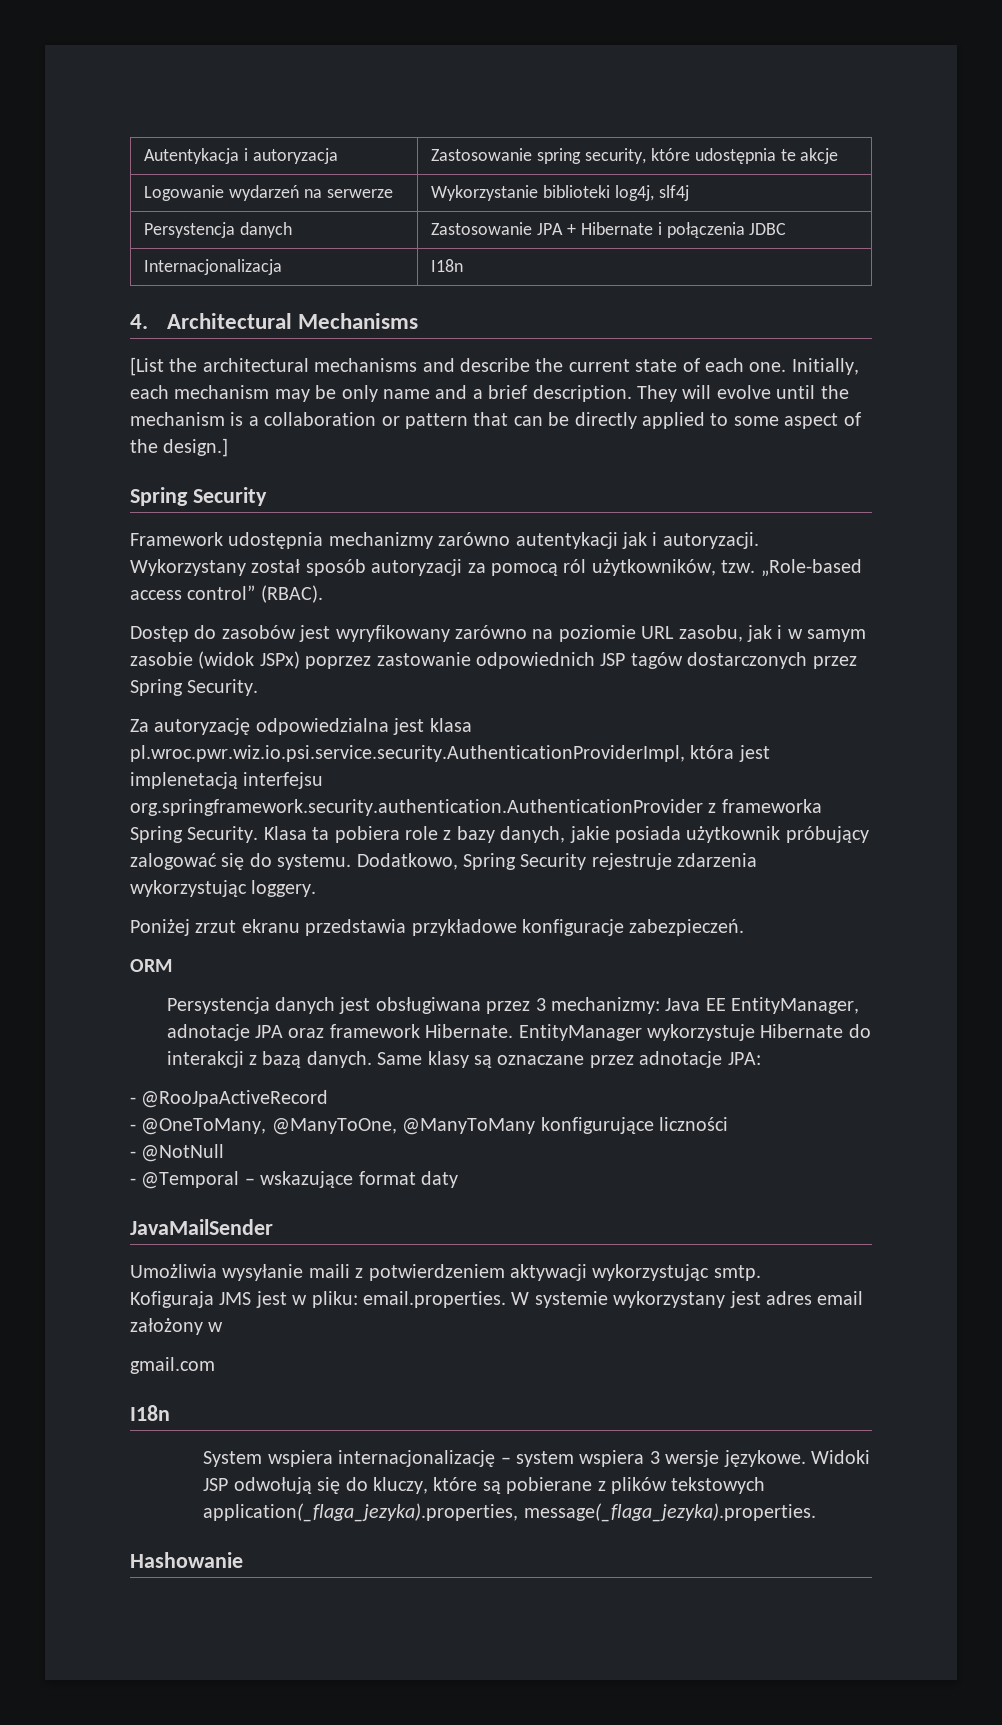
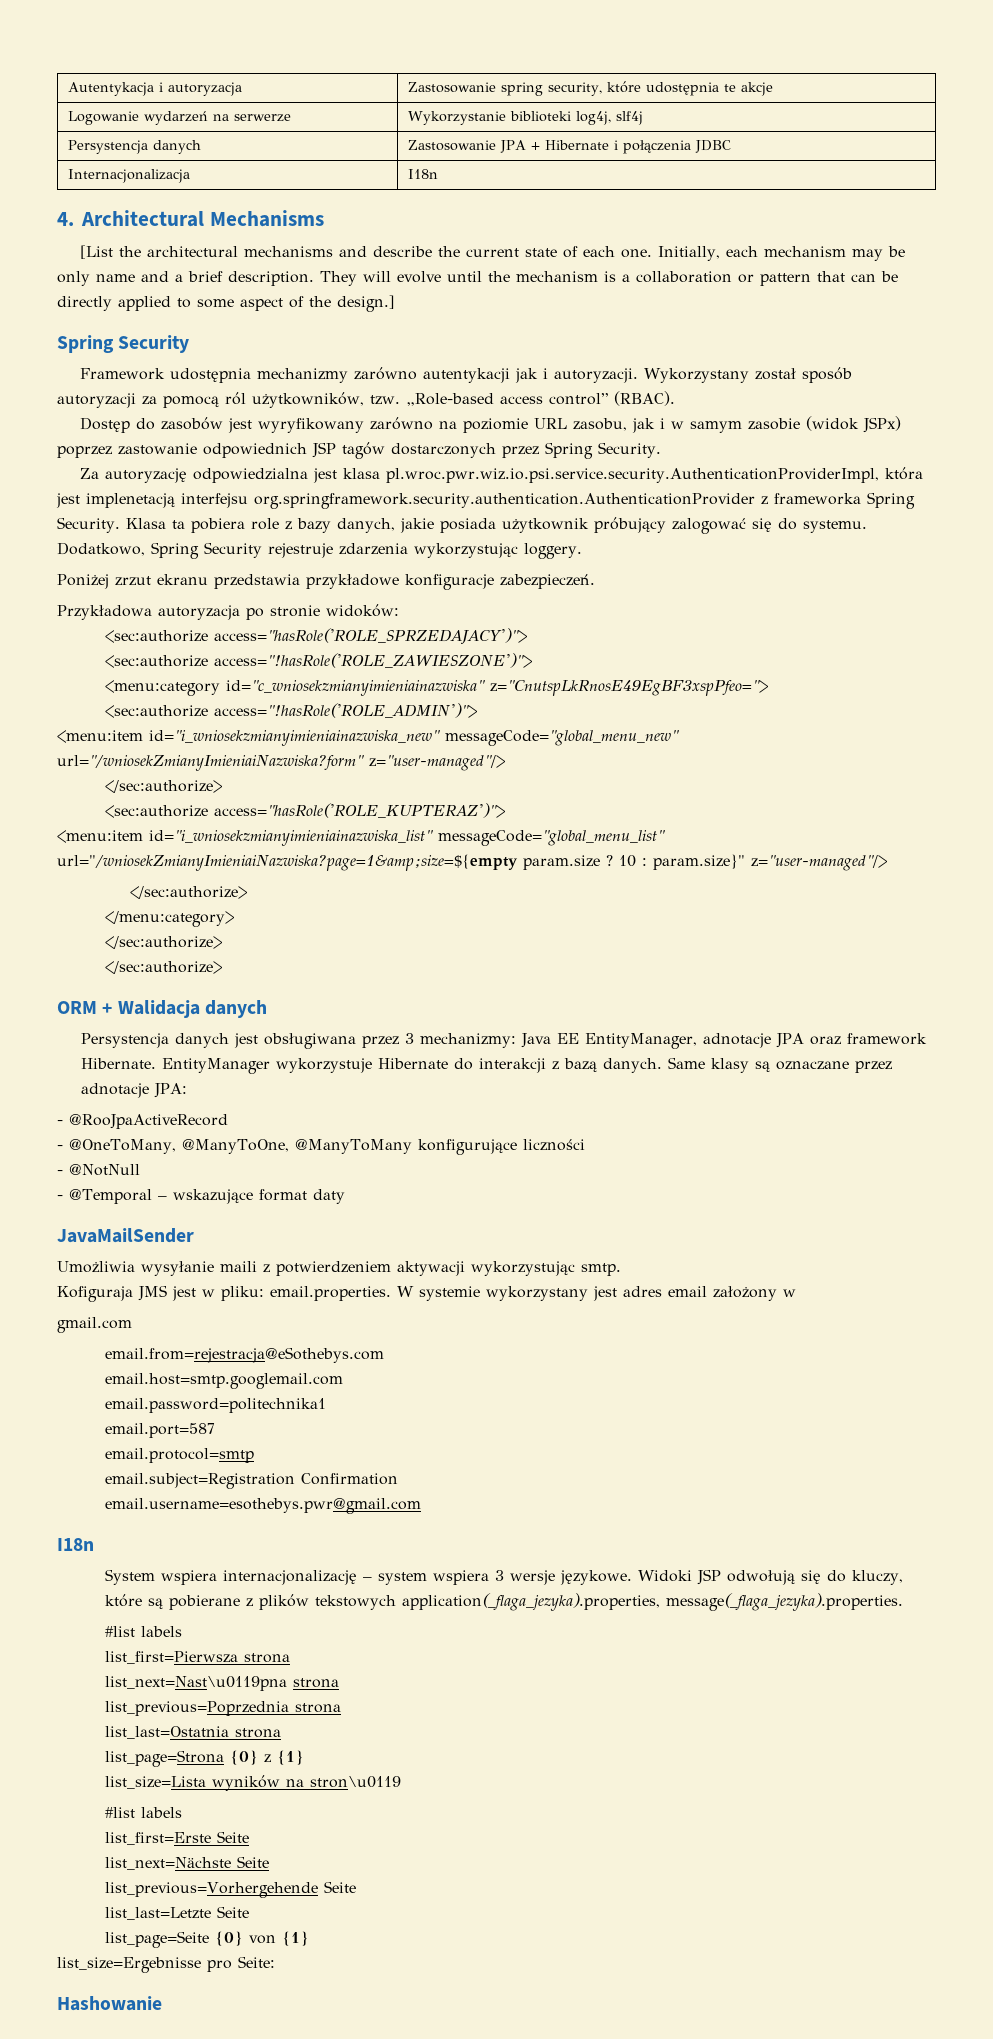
[130,959,172,972] ORM -> [57,604,399,620] [105,628,528,645] [105,653,533,668] [105,680,769,696] [105,703,478,718] [57,730,679,746] [57,755,505,771] [105,780,223,793] [105,803,506,818] [57,830,665,846] [57,854,887,871] [129,886,247,899] [105,911,235,927] [105,936,223,949] [105,961,223,974] [57,1000,267,1018] Przykładowa autoryzacja po stronie widoków: // <sec:authorize access="hasRole('ROLE_SPRZEDAJACY')"> // <sec:authorize access="!hasRole('ROLE_ZAWIESZONE')"> // <menu:category id="c_wniosekzmianyimieniainazwiska" z="CnutspLkRnosE49EgBF3xspPfeo="> // <sec:authorize access="!hasRole('ROLE_ADMIN')"> // <menu:item id="i_wniosekzmianyimieniainazwiska_new" messageCode="global_menu_new" url="/wniosekZmianyImieniaiNazwiska?form" z="user-managed"/> // </sec:authorize> // <sec:authorize access="hasRole('ROLE_KUPTERAZ')"> // <menu:item id="i_wniosekzmianyimieniainazwiska_list" messageCode="global_menu_list" url="/wniosekZmianyImieniaiNazwiska?page=1&amp;size=${empty param.size ? 10 : param.size}" z="user-managed"/> // </sec:authorize> // </menu:category> // </sec:authorize> // </sec:authorize> // ORM + Walidacja danych
(215, 1365) none -> [105,1347,385,1363] [105,1373,344,1389] [105,1398,327,1413] [105,1423,216,1438] [105,1448,255,1463] [105,1473,399,1489] [105,1498,422,1514] // email.from=rejestracja@eSothebys.com // email.host=smtp.googlemail.com // email.password=politechnika1 // email.port=587 // email.protocol=smtp // email.subject=Registration Confirmation // email.username=esothebys.pwr@gmail.com
(816, 1512) none -> [105,1626,183,1637] [105,1651,291,1664] [105,1676,340,1691] [105,1701,342,1716] [105,1726,282,1739] [105,1750,305,1767] [105,1775,402,1791] [105,1807,183,1818] [105,1831,250,1845] [105,1856,270,1870] [105,1881,357,1898] [105,1906,250,1920] [105,1931,310,1948] [57,1956,275,1973] // #list labels // list_first=Pierwsza strona // list_next=Nast\u0119pna strona // list_previous=Poprzednia strona // list_last=Ostatnia strona // list_page=Strona {0} z {1} // list_size=Lista wyników na stron\u0119 // #list labels // list_first=Erste Seite // list_next=Nächste Seite // list_previous=Vorhergehende Seite // list_last=Letzte Seite // list_page=Seite {0} von {1} // list_size=Ergebnisse pro Seite:

